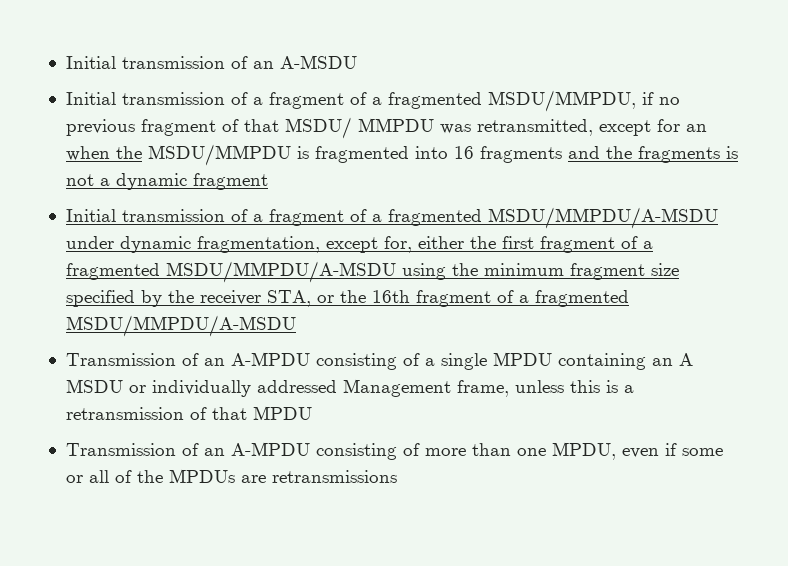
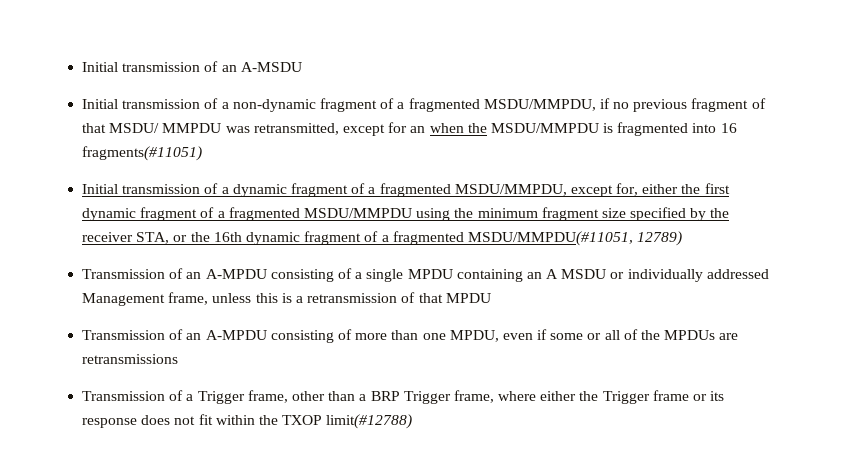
(263, 101) none -> [232,99,316,112] non-dynamic
[479,146,738,163] [65,173,268,190] [65,207,718,229] [65,236,320,253] fragments and the fragments is not a dynamic fragment // Initial transmission of a fragment of a fragmented MSDU/MMPDU/A-MSDU under dynamic fragmentation, -> [82,146,203,161] [82,183,567,197] fragments(#11051) // Initial transmission of a dynamic fragment of a fragmented MSDU/MMPDU,
[539,236,653,253] [65,261,396,283] fragment of a fragmented MSDU/MMPDU/A-MSDU -> [82,207,412,221] dynamic fragment of a fragmented MSDU/MMPDU
[415,290,629,307] [65,315,296,337] fragment of a fragmented MSDU/MMPDU/A-MSDU -> [245,231,683,246] dynamic fragment of a fragmented MSDU/MMPDU(#11051, 12789)
(397, 476) none -> [82,390,725,404] [82,414,413,429] // Transmission of a Trigger frame, other than a BRP Trigger frame, where either the Trigger frame or its response does not fit within the TXOP limit(#12788)

